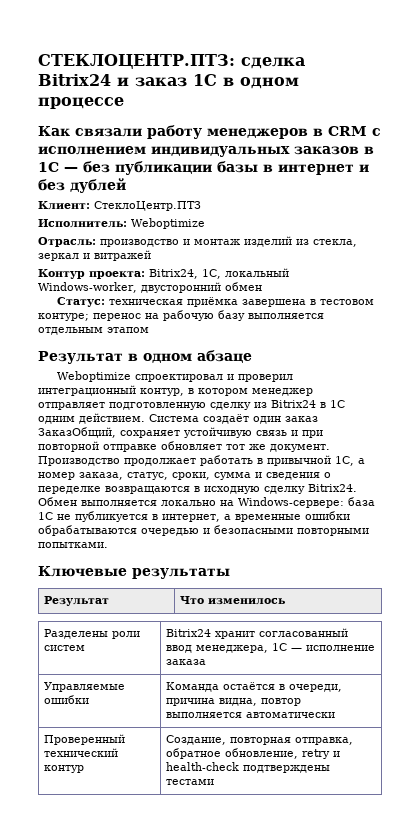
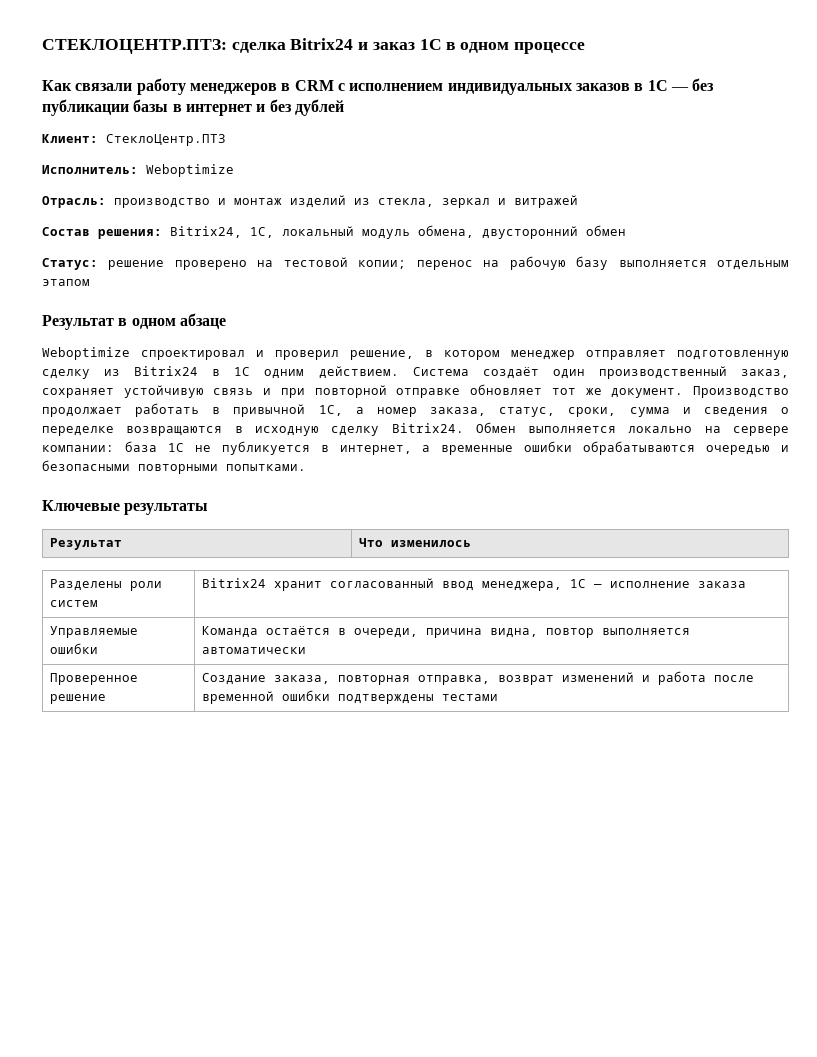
[38,269,145,279] Контур проекта: -> [42,227,162,239] Состав решения:
[38,282,137,293] Windows-worker, -> [362,225,474,239] модуль обмена,
[108,297,374,307] [38,313,89,321] техническая приёмка завершена в тестовом контуре; -> [108,257,407,270] решение проверено на тестовой копии;
[38,385,184,396] интеграционный контур, -> [350,350,414,360] решение,
[285,416,318,422] [38,427,116,438] заказ ЗаказОбщий, -> [598,366,789,379] производственный заказ,
[238,497,344,508] Windows-сервере: -> [733,426,789,436] [42,445,114,452] сервере компании:
[44,734,126,745] [44,748,119,757] [44,765,85,773] [166,735,354,745] [166,748,341,759] [166,762,240,771] Проверенный технический контур | Создание, повторная отправка, обратное обновление, retry и health-check -> [49,673,138,685] [49,694,106,704] [201,671,754,685] [201,690,330,704] Проверенное решение | Создание заказа, повторная отправка, возврат изменений и работа после временной ошибки

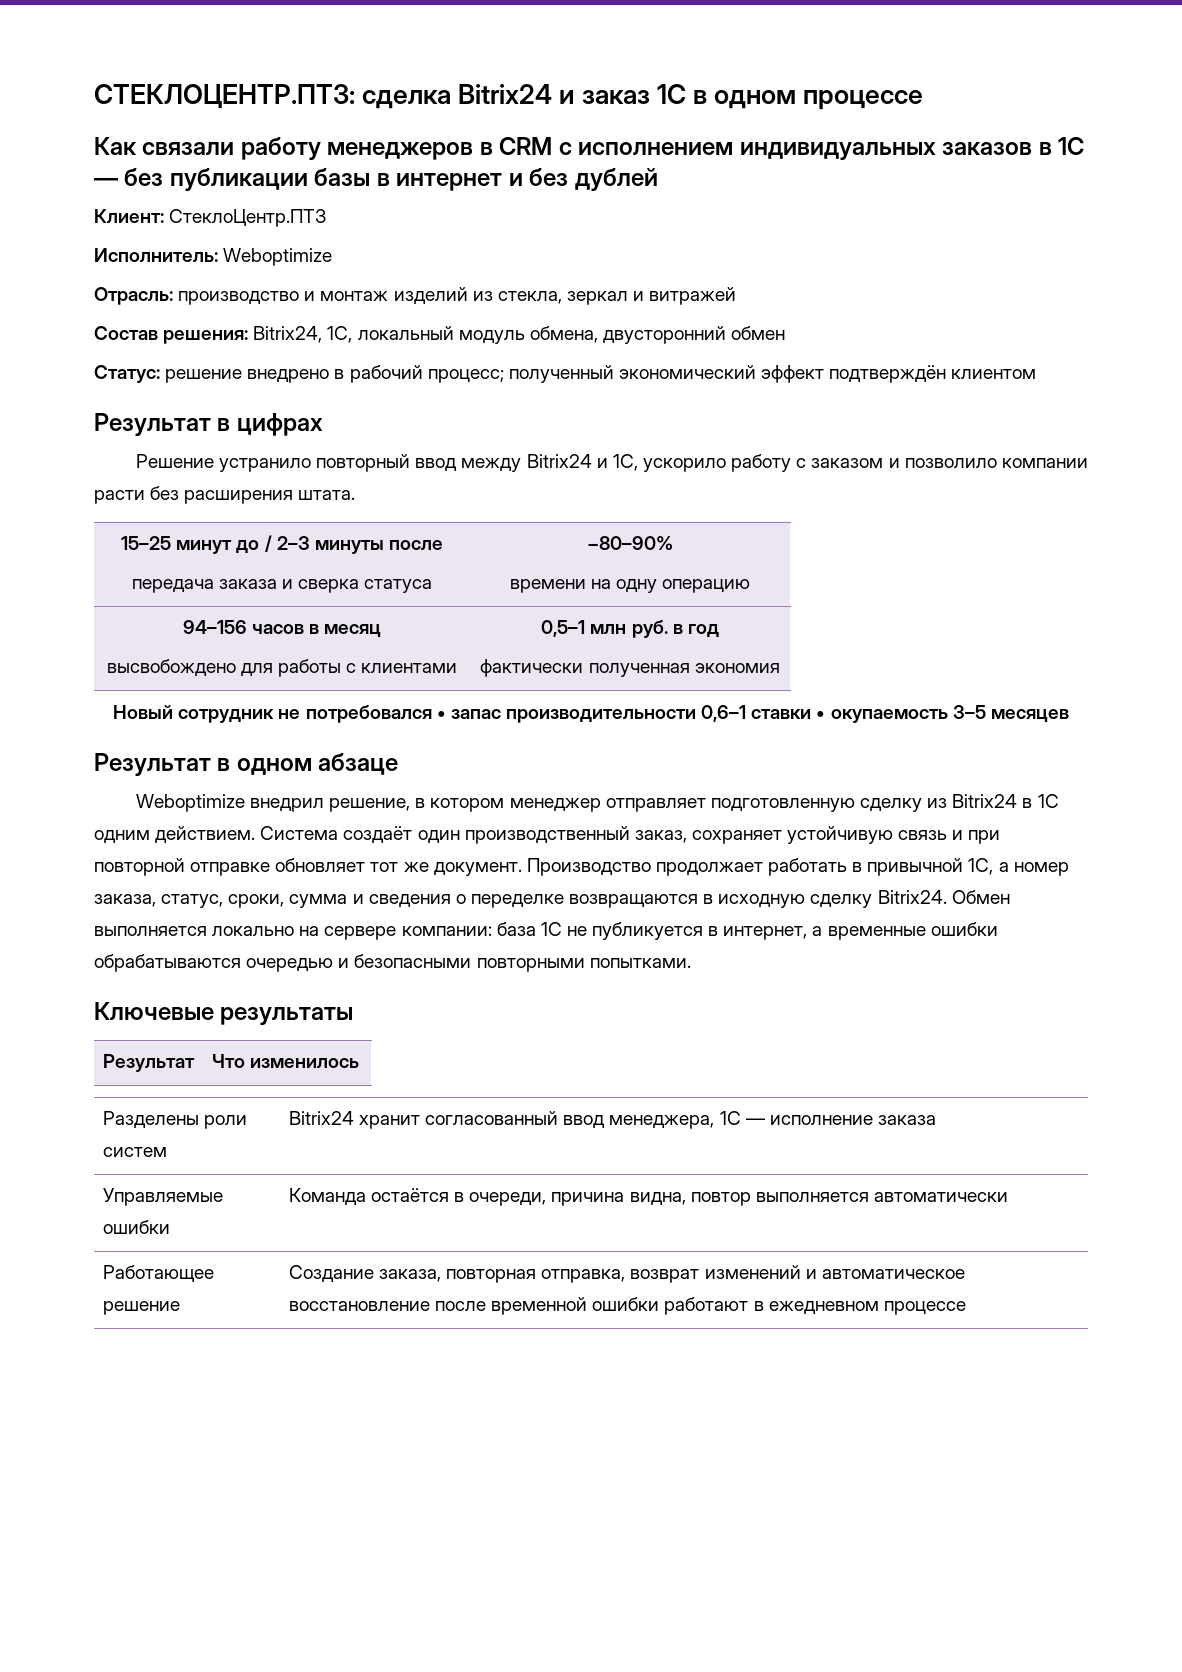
[174,256,790,270] [42,279,90,286] проверено на тестовой копии; перенос на рабочую базу выполняется отдельным этапом -> [247,365,1037,383] [94,413,323,436] [135,454,1088,472] [94,486,356,504] [121,535,443,554] [131,579,433,593] [587,536,673,550] [509,579,751,593] [182,620,382,637] [106,659,458,677] [541,620,719,638] [480,659,780,677] [113,705,1069,723] внедрено в рабочий процесс; полученный экономический эффект подтверждён клиентом // Результат в цифрах // Решение устранило повторный ввод между Bitrix24 и 1С, ускорило работу с заказом и позволило компании расти без расширения штата. // 15–25 минут до / 2–3 минуты после // передача заказа и сверка статуса | −80–90% // времени на одну операцию // 94–156 часов в месяц // высвобождено для работы с клиентами | 0,5–1 млн руб. в год // фактически полученная экономия // Новый сотрудник не потребовался • запас производительности 0,6–1 ставки • окупаемость 3–5 месяцев
[141,350,339,360] спроектировал и проверил -> [250,798,325,812] внедрил
[49,673,138,685] Проверенное -> [102,1265,214,1282] Работающее
[657,671,706,685] работа -> [821,1269,965,1279] [288,1301,430,1311] автоматическое восстановление
[337,694,498,704] подтверждены тестами -> [664,1297,966,1315] работают в ежедневном процессе

